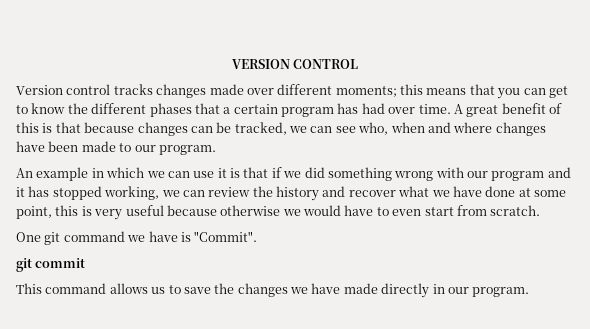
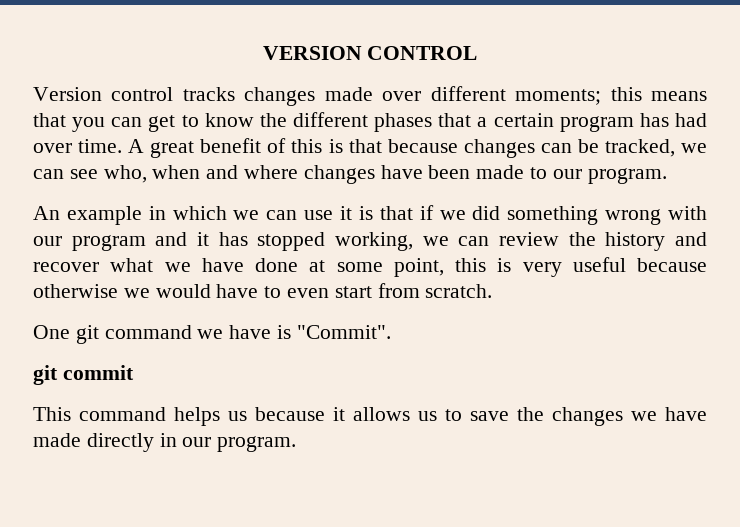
(107, 288) none -> [174,407,345,426] helps us because it

